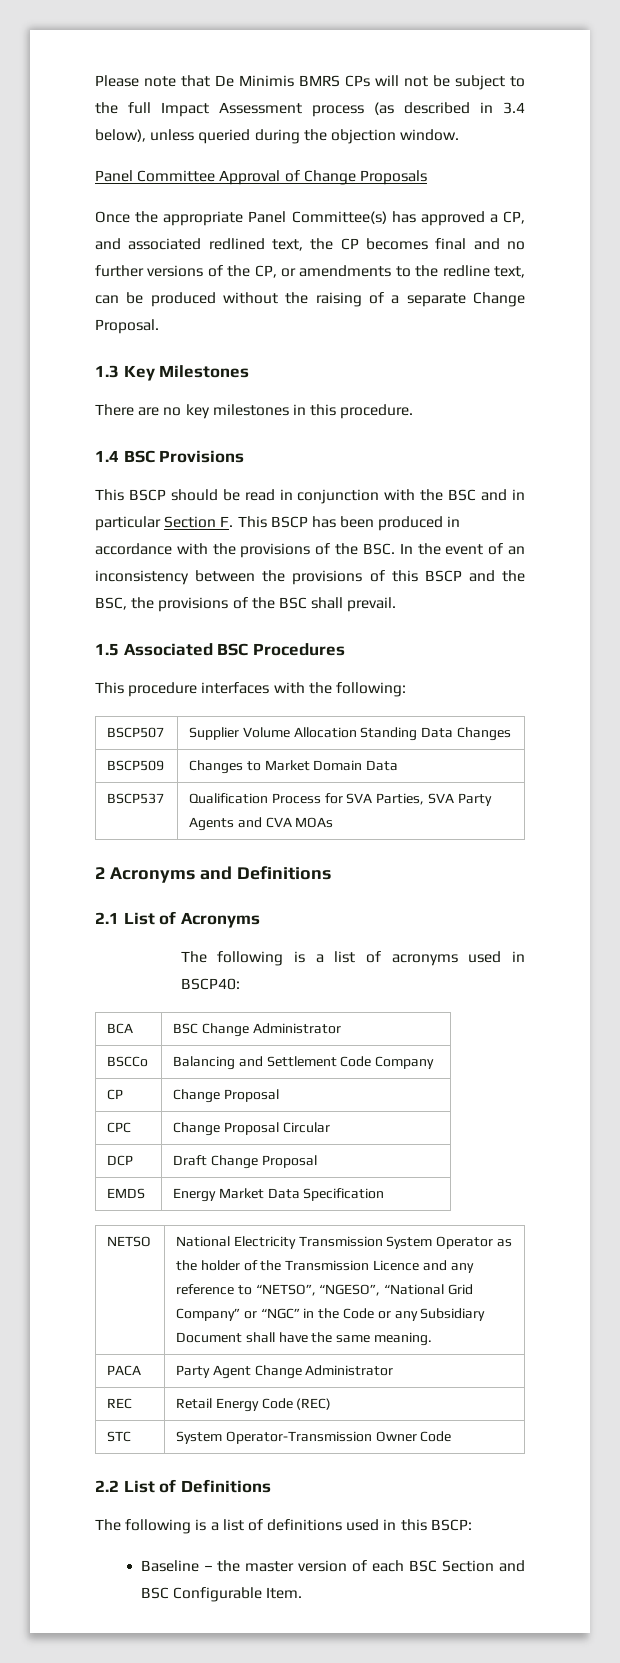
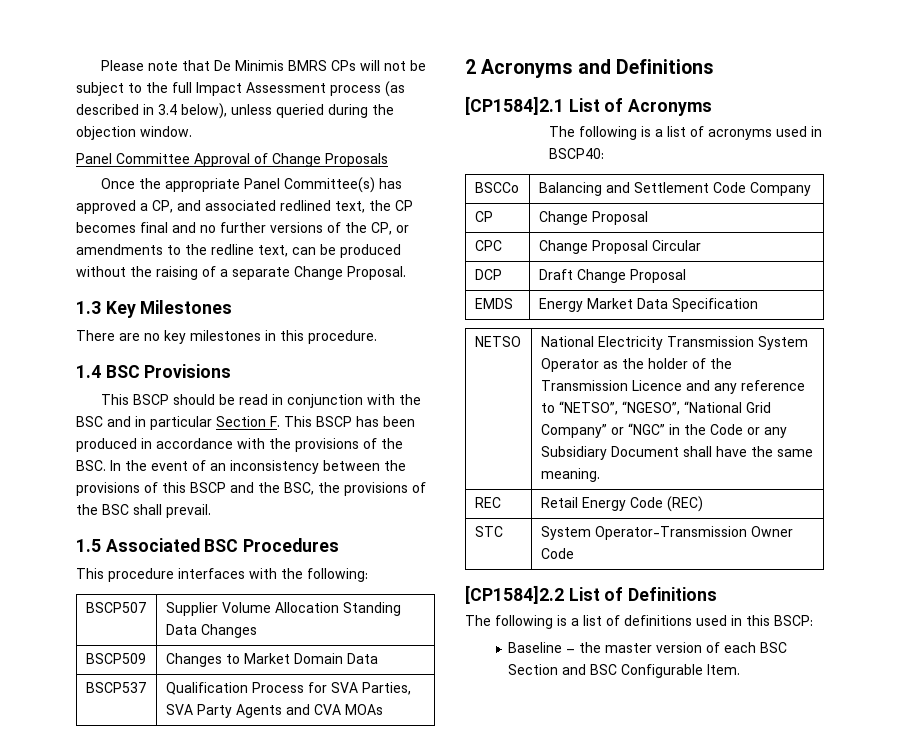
[95,912,119,924] 2.1 -> [465,96,564,115] [CP1584]2.1
[107,1023,134,1034] [173,1023,341,1037] // BCA | BSC Change Administrator -> (604, 153) none
[107,1365,142,1376] [176,1365,394,1379] // PACA | Party Agent Change Administrator -> (600, 475) none
[95,1480,119,1492] 2.2 -> [465,585,564,604] [CP1584]2.2

